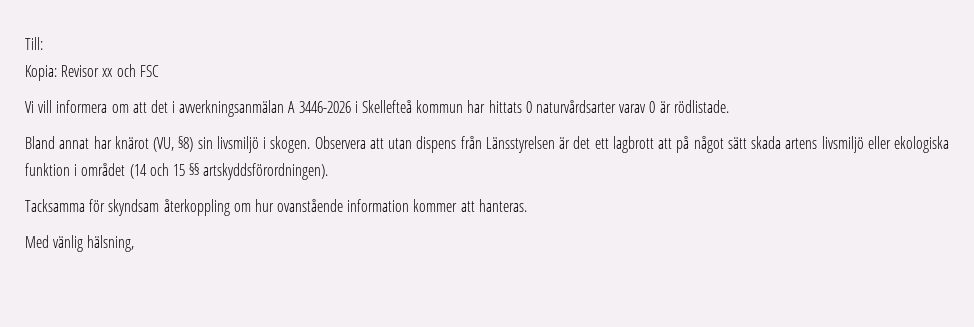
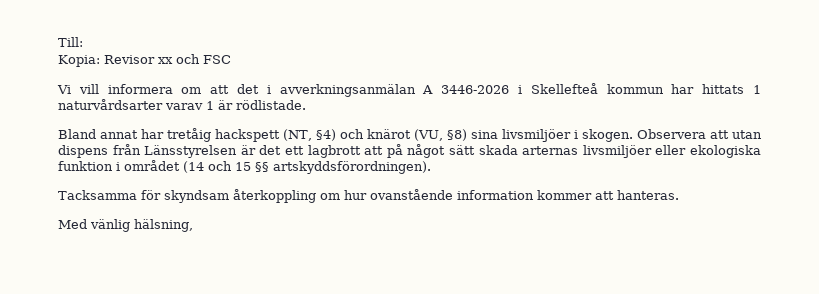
[525,101,532,113] 0 -> [752,85,761,94] 1
[649,101,656,113] 0 -> [206,101,214,110] 1
(112, 142) none -> [167,128,364,142] tretåig hackspett (NT, §4) och
[197,136,259,153] sin livsmiljö -> [470,129,571,142] sina livsmiljöer
[785,136,864,153] artens livsmiljö -> [522,145,652,158] arternas livsmiljöer

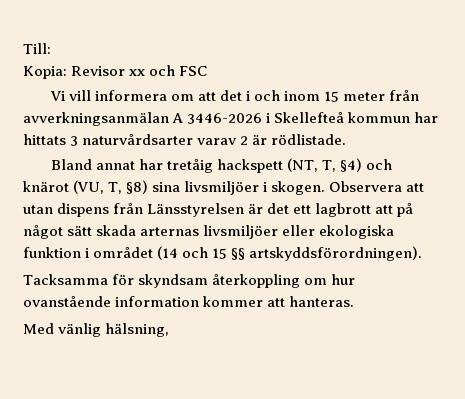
(271, 89) none -> [254,90,420,102] och inom 15 meter från
[752,85,761,94] 1 -> [70,136,79,146] 3
[206,101,214,110] 1 -> [240,136,249,145] 2
(313, 135) none -> [322,160,337,172] T,
(444, 135) none -> [108,182,123,194] T,

